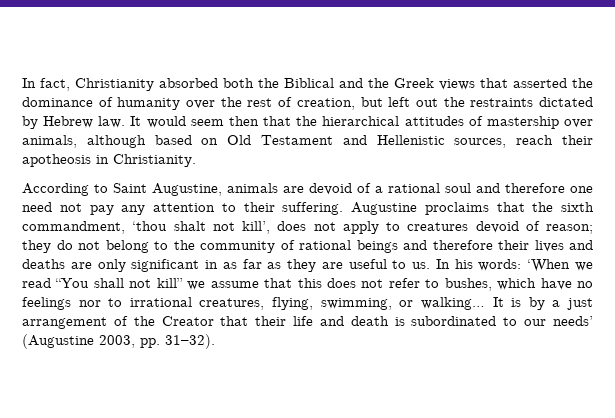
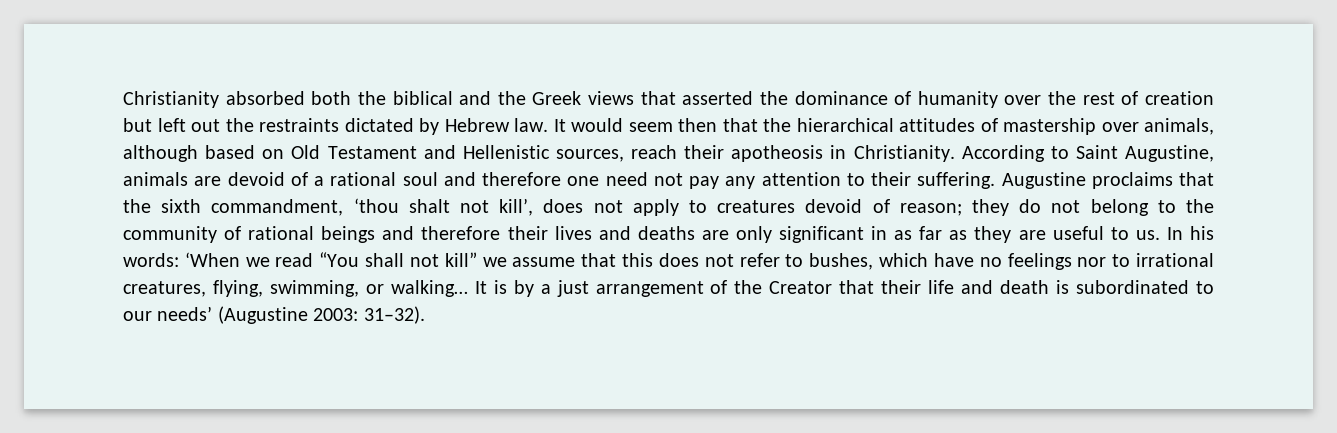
[22,78,70,91] In fact, -> (123, 99) none
[284,78,334,88] Biblical -> [392,91,453,105] biblical
[296,98,355,110] creation, -> [1145,91,1215,105] creation
(196, 160) // -> (955, 153) none
[99,335,160,348] 2003, pp. -> [313,308,359,321] 2003:

